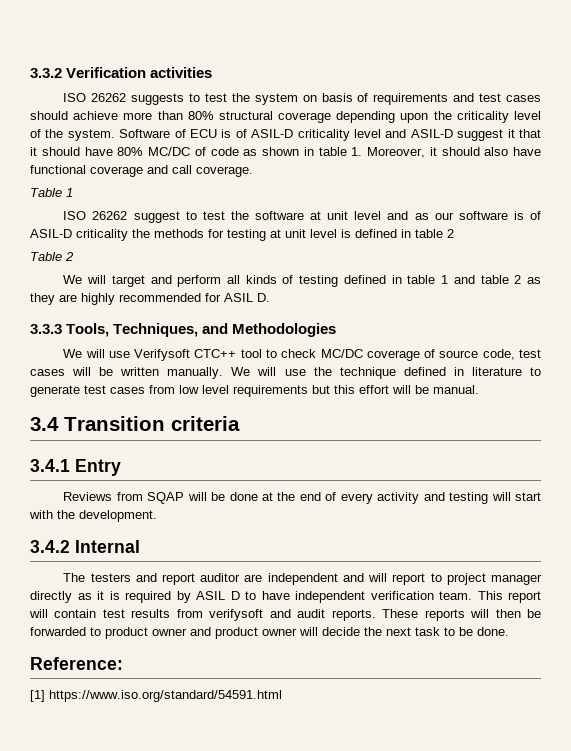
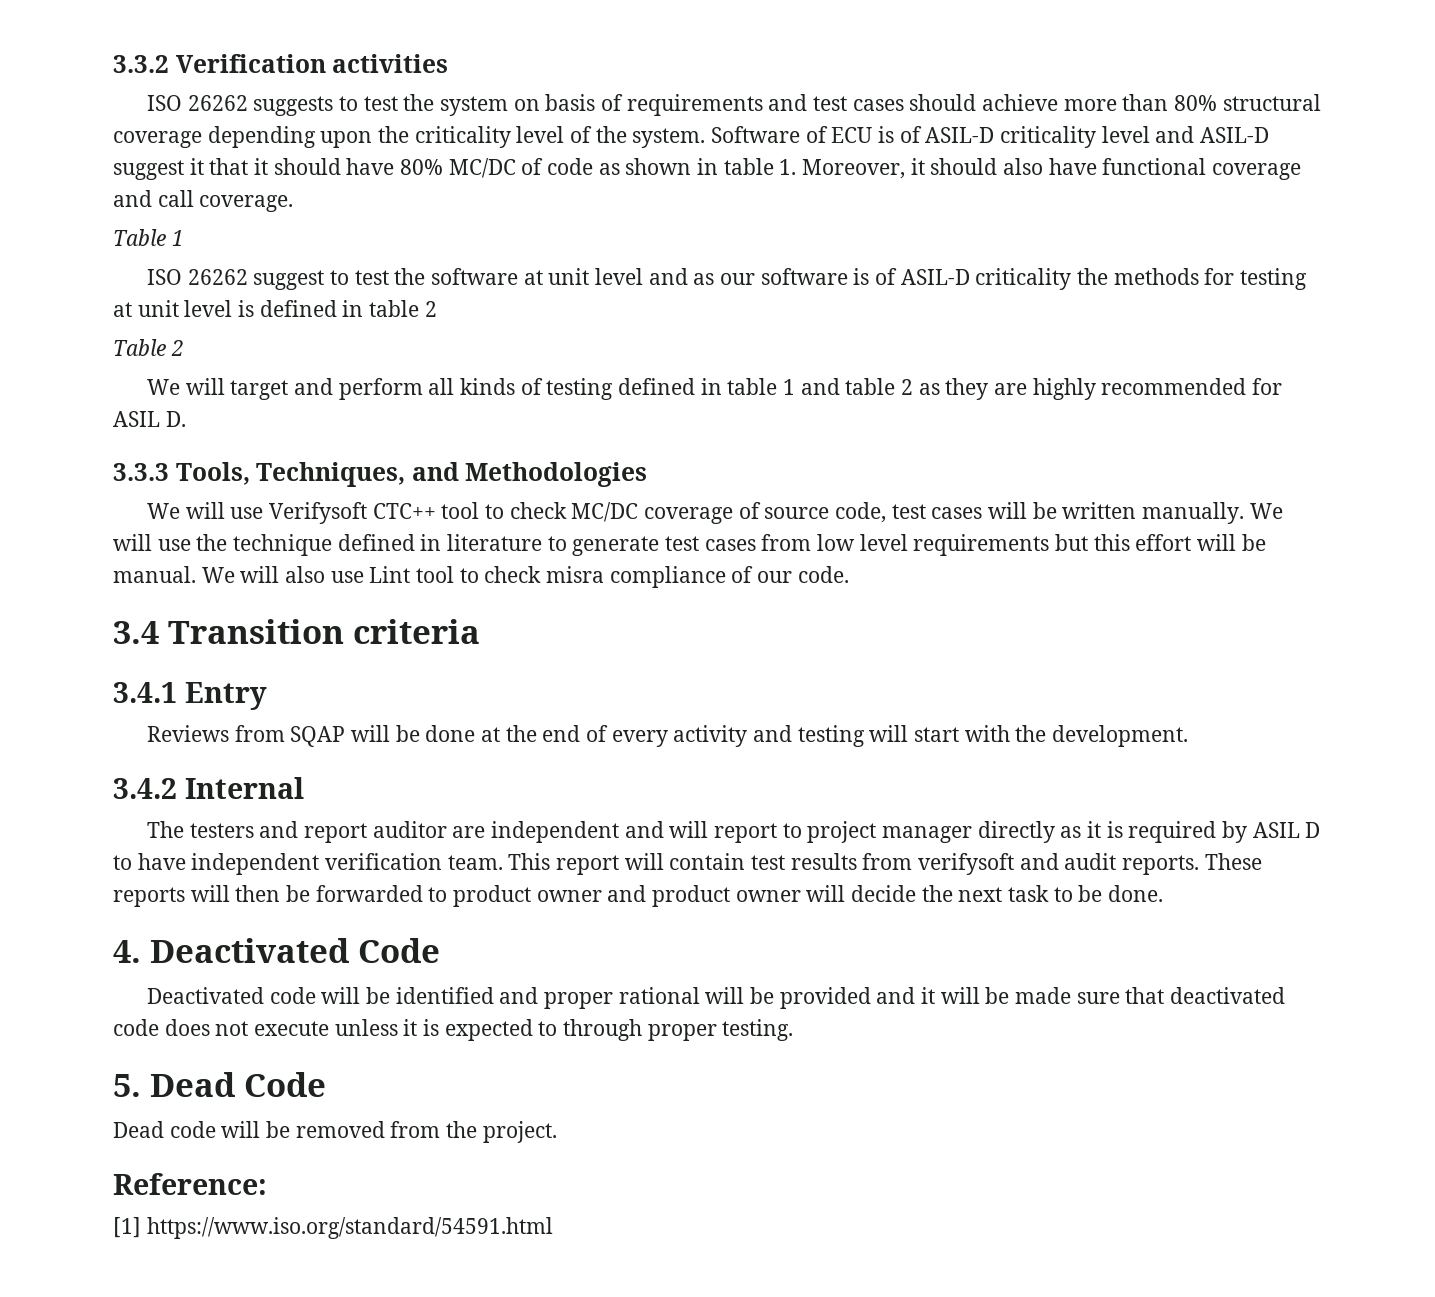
(479, 389) none -> [201,566,849,588] We will also use Lint tool to check misra compliance of our code.
(509, 631) none -> [113,938,440,963] [146,987,1286,1009] [113,1019,794,1041] [113,1072,326,1097] [113,1121,557,1143] // 4. Deactivated Code // Deactivated code will be identified and proper rational will be provided and it will be made sure that deactivated code does not execute unless it is expected to through proper testing. // 5. Dead Code // Dead code will be removed from the project.

